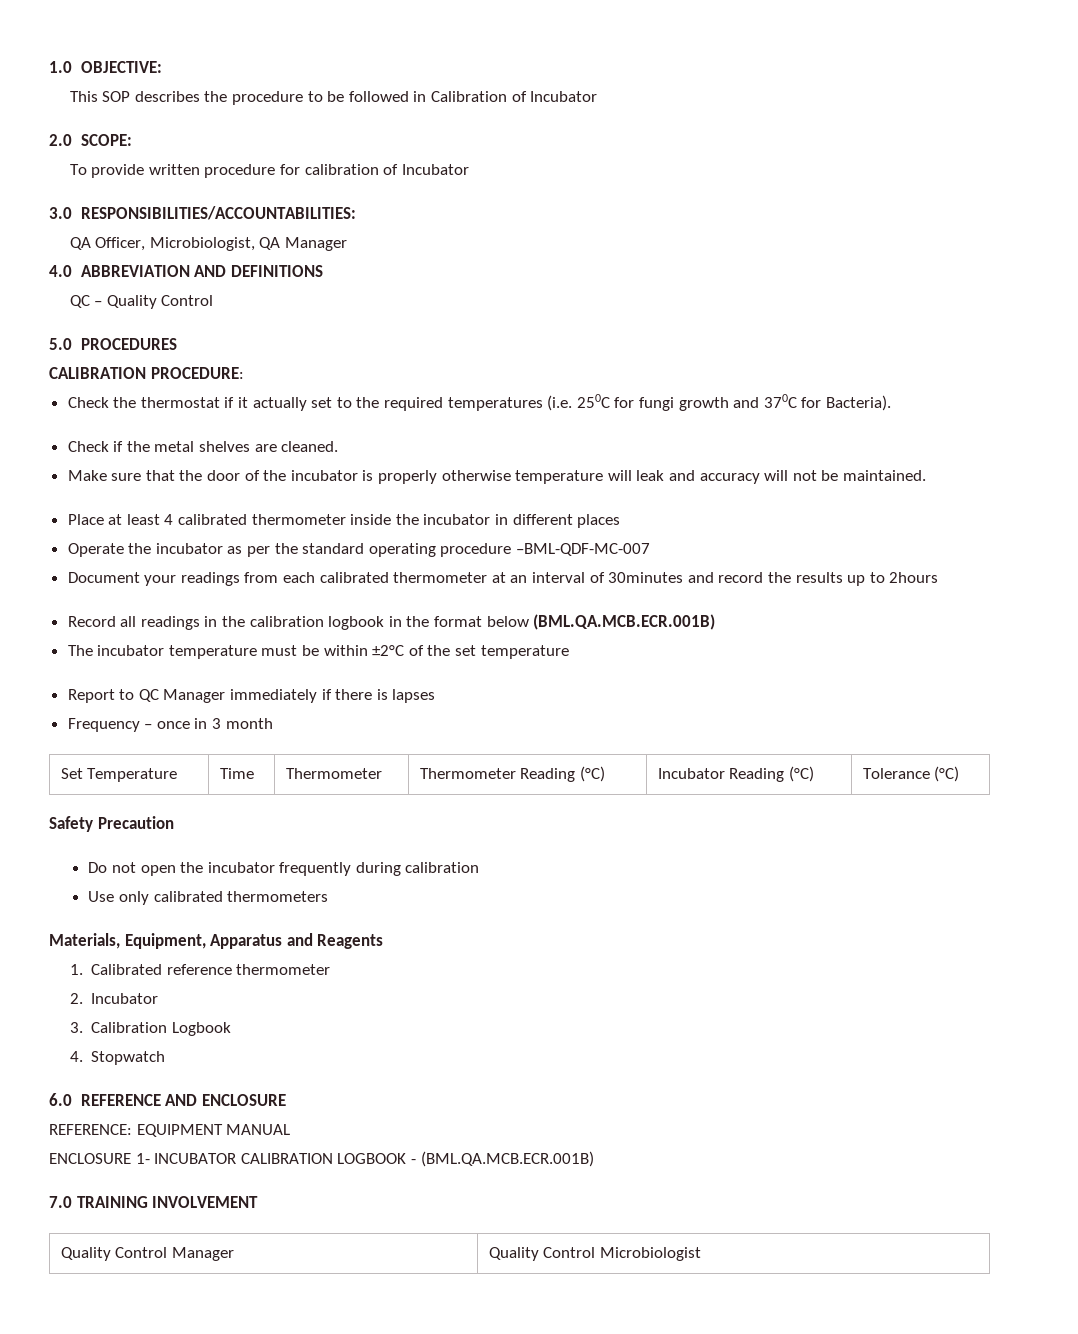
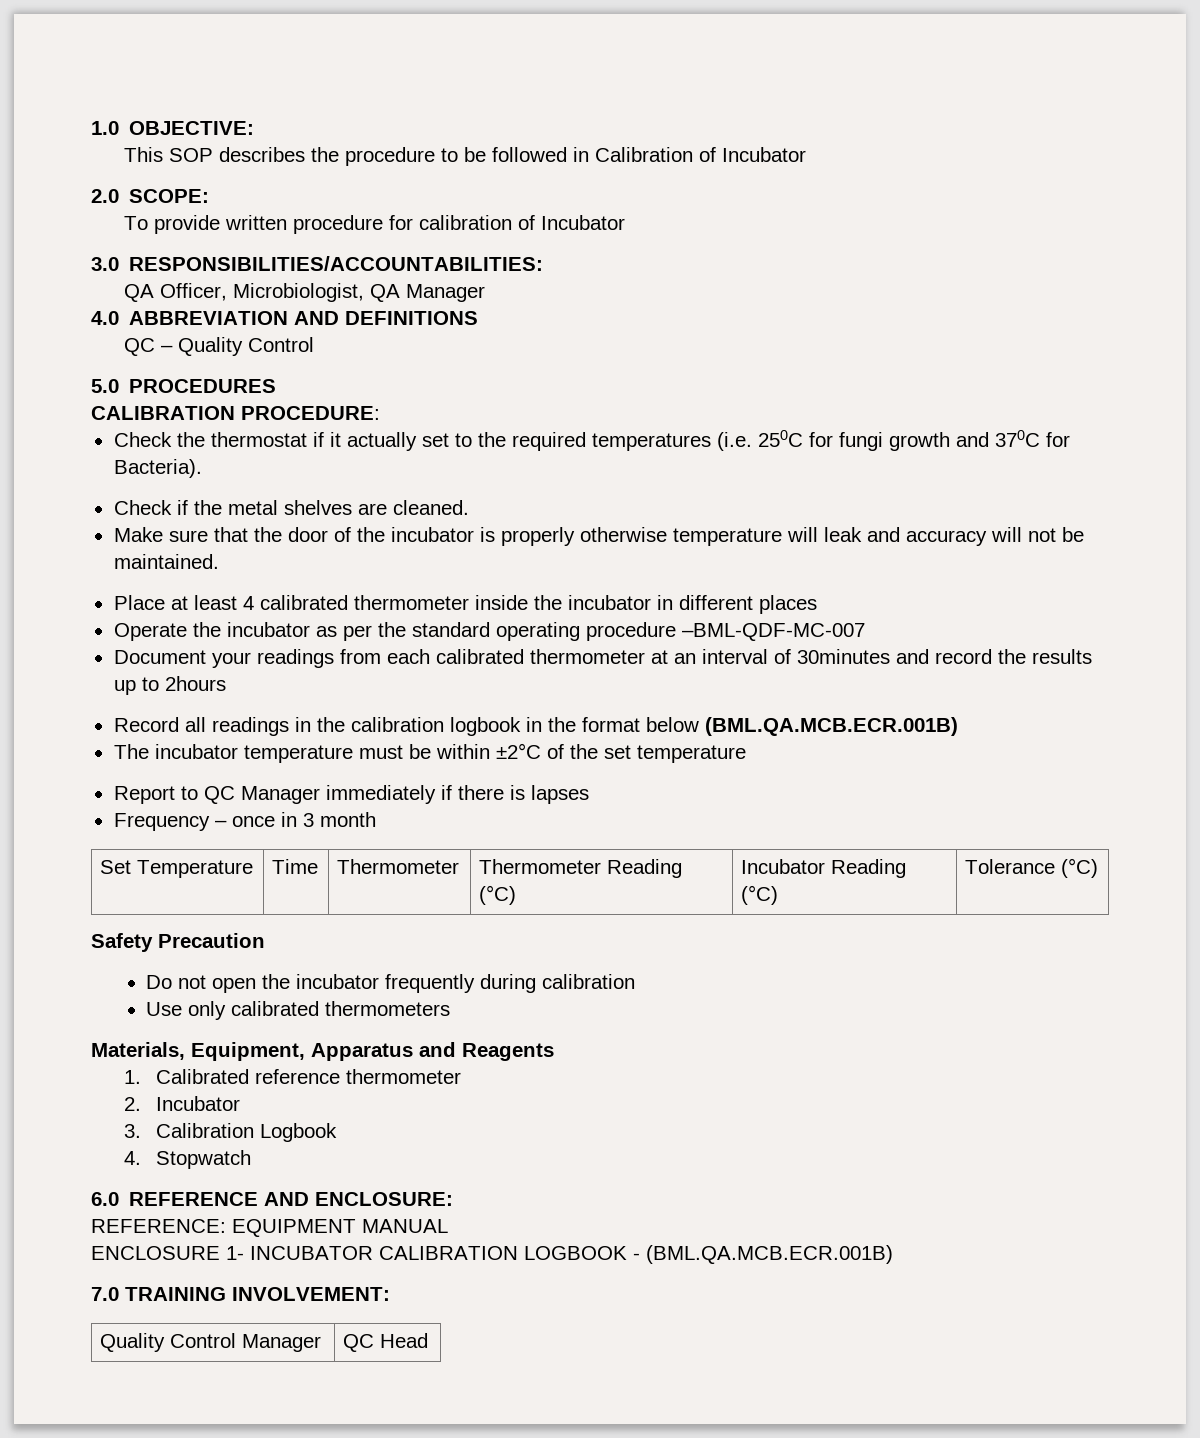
[201,1094,286,1106] ENCLOSURE -> [315,1192,454,1206] ENCLOSURE:
[152,1196,259,1208] INVOLVEMENT -> [232,1287,390,1301] INVOLVEMENT:
[488,1247,702,1261] Quality Control Microbiologist -> [343,1333,429,1352] QC Head

